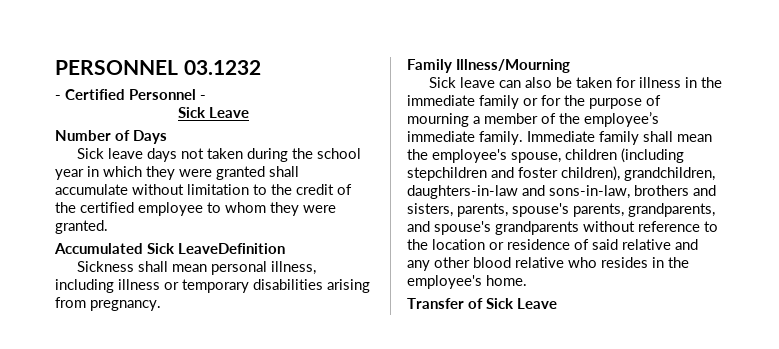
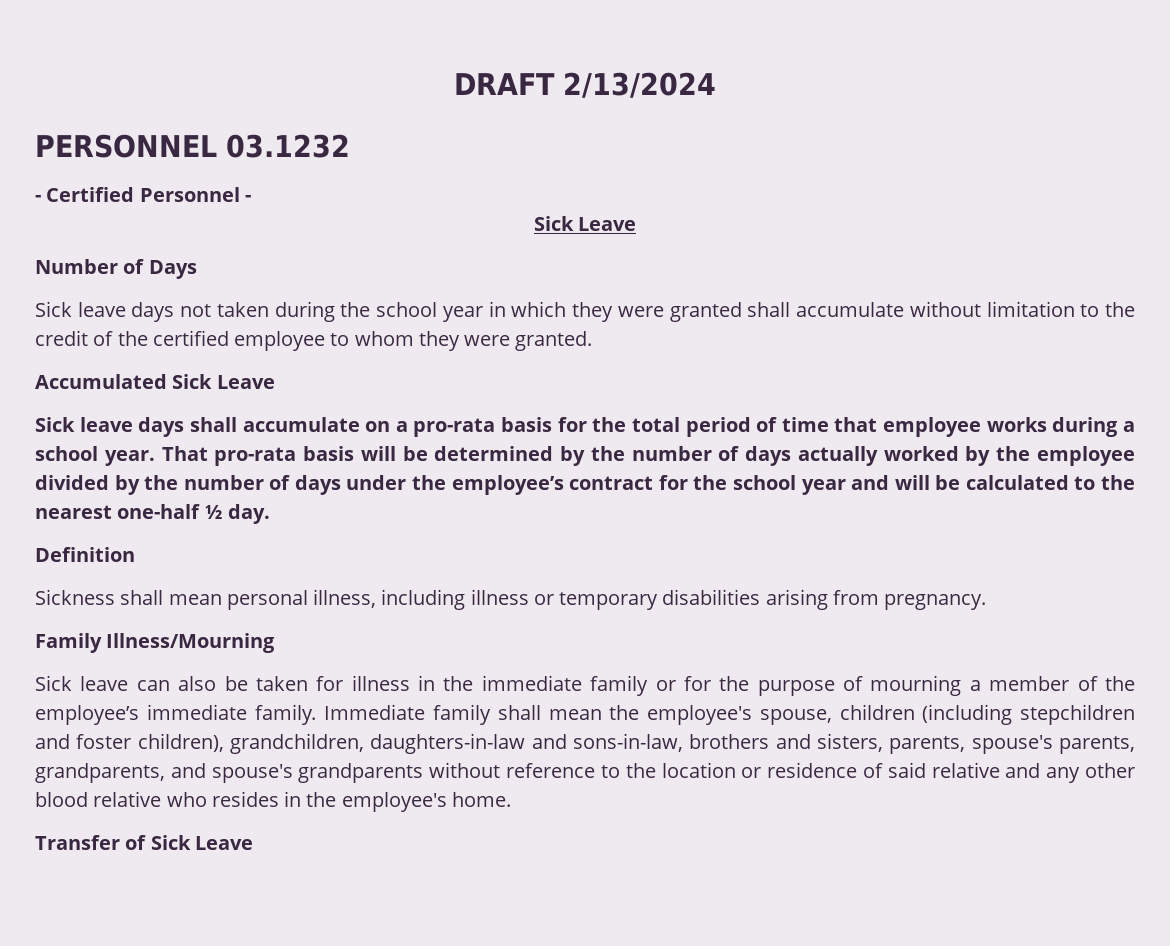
(55, 67) none -> [454,72,716,98] DRAFT 2/13/2024 //
[178,243,285,254] LeaveDefinition -> [216,375,275,389] [35,417,1135,437] [35,446,1135,466] [35,475,1135,495] [35,504,270,524] [35,547,135,562] Leave // Sick leave days shall accumulate on a pro-rata basis for the total period of time that employee works during a school year. That pro-rata basis will be determined by the number of days actually worked by the employee divided by the number of days under the employee’s contract for the school year and will be calculated to the nearest one-half ½ day. // Definition

